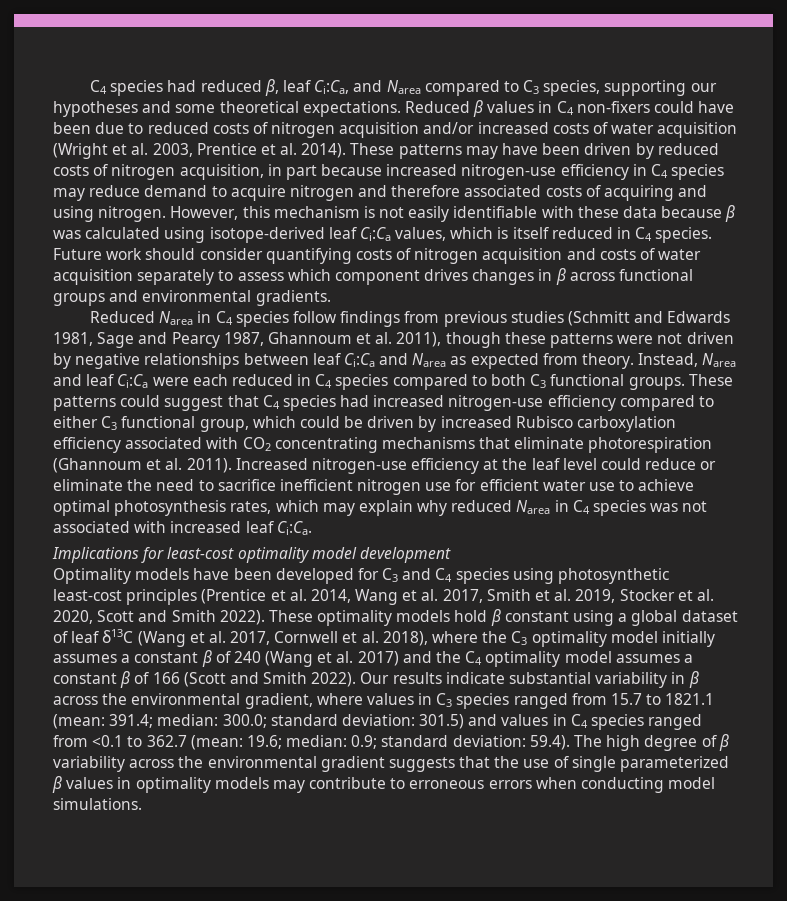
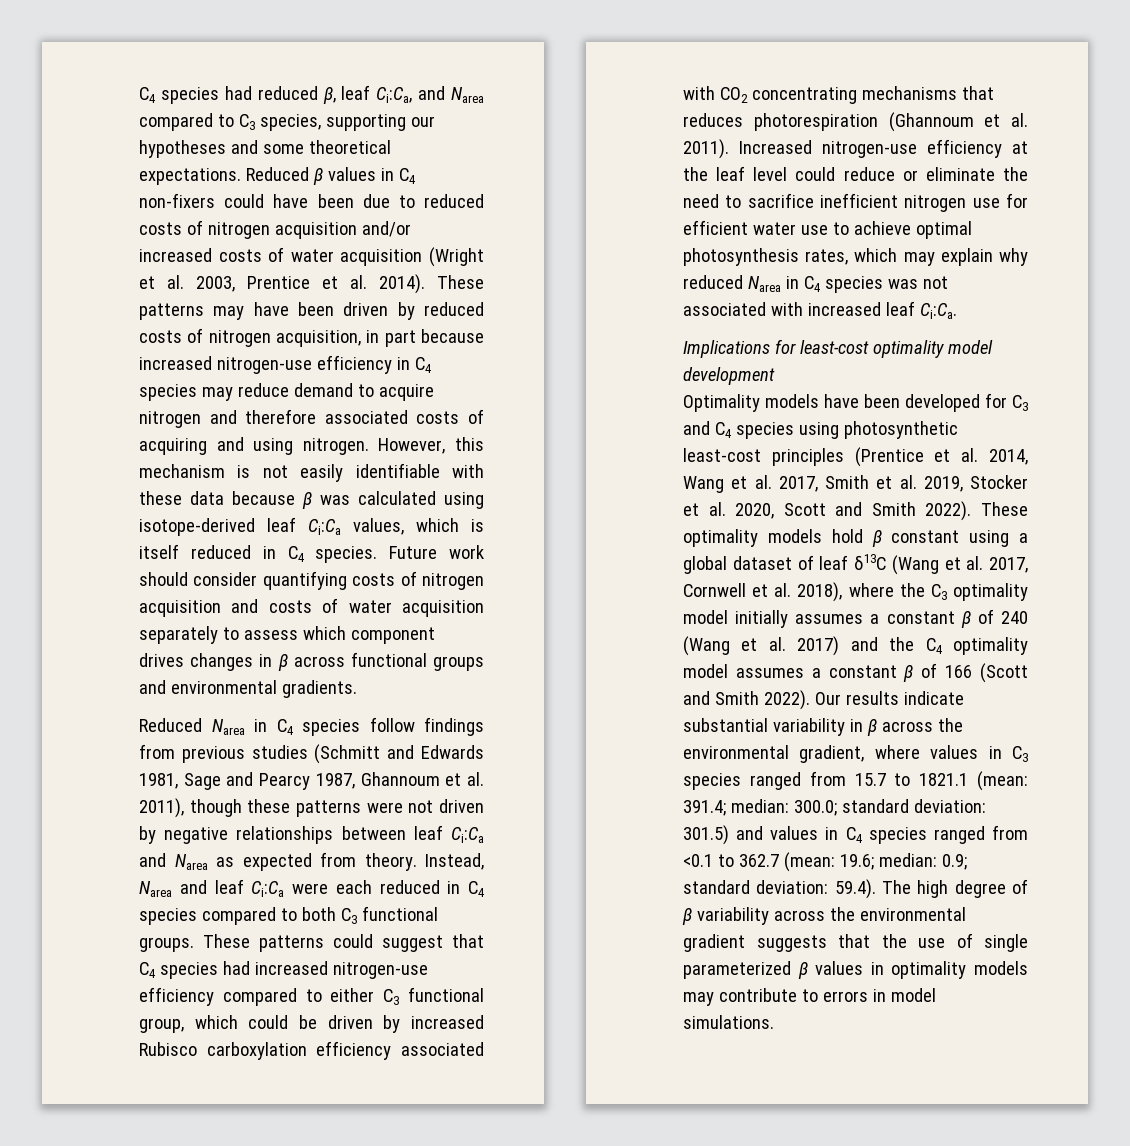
[514,437,585,449] eliminate -> [683,113,743,127] reduces
[409,777,665,793] erroneous errors when conducting -> [822,989,886,1002] errors in

